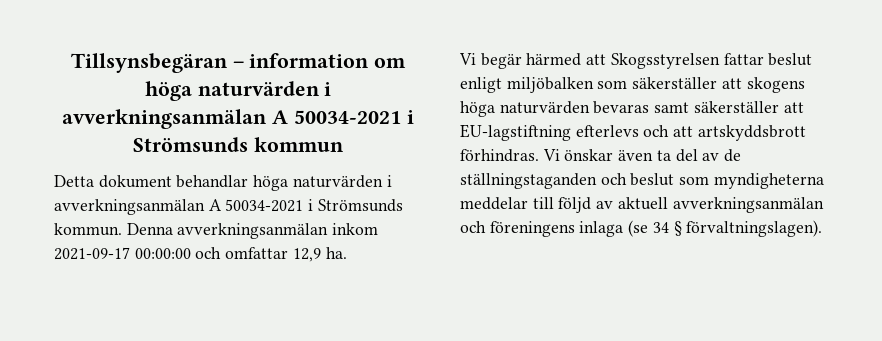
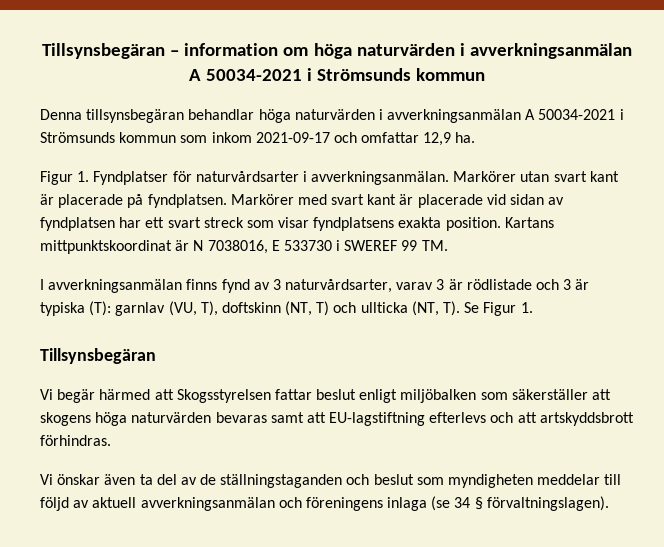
[54,175,172,188] Detta dokument -> [40,109,185,123] Denna tillsynsbegäran
[54,223,329,239] kommun. Denna avverkningsanmälan -> [119,132,208,143] kommun som
[134,248,191,259] 00:00:00 -> (330, 137) none
(347, 253) none -> [40,171,619,185] [40,194,565,208] [40,217,554,231] [40,240,448,254] [40,279,590,293] [40,301,533,316] [40,348,156,364] // Figur 1. Fyndplatser för naturvårdsarter i avverkningsanmälan. Markörer utan svart kant är placerade på fyndplatsen. Markörer med svart kant är placerade vid sidan av fyndplatsen har ett svart streck som visar fyndplatsens exakta position. Kartans mittpunktskoordinat är N 7038016, E 533730 i SWEREF 99 TM. // I avverkningsanmälan finns fynd av 3 naturvårdsarter, varav 3 är rödlistade och 3 är typiska (T): garnlav (VU, T), doftskinn (NT, T) och ullticka (NT, T). Se Figur 1. // Tillsynsbegäran
[693,101,779,113] säkerställer -> (304, 417) none
(539, 155) none -> (111, 440) //
[713,173,824,189] myndigheterna -> [448,474,534,488] myndigheten

